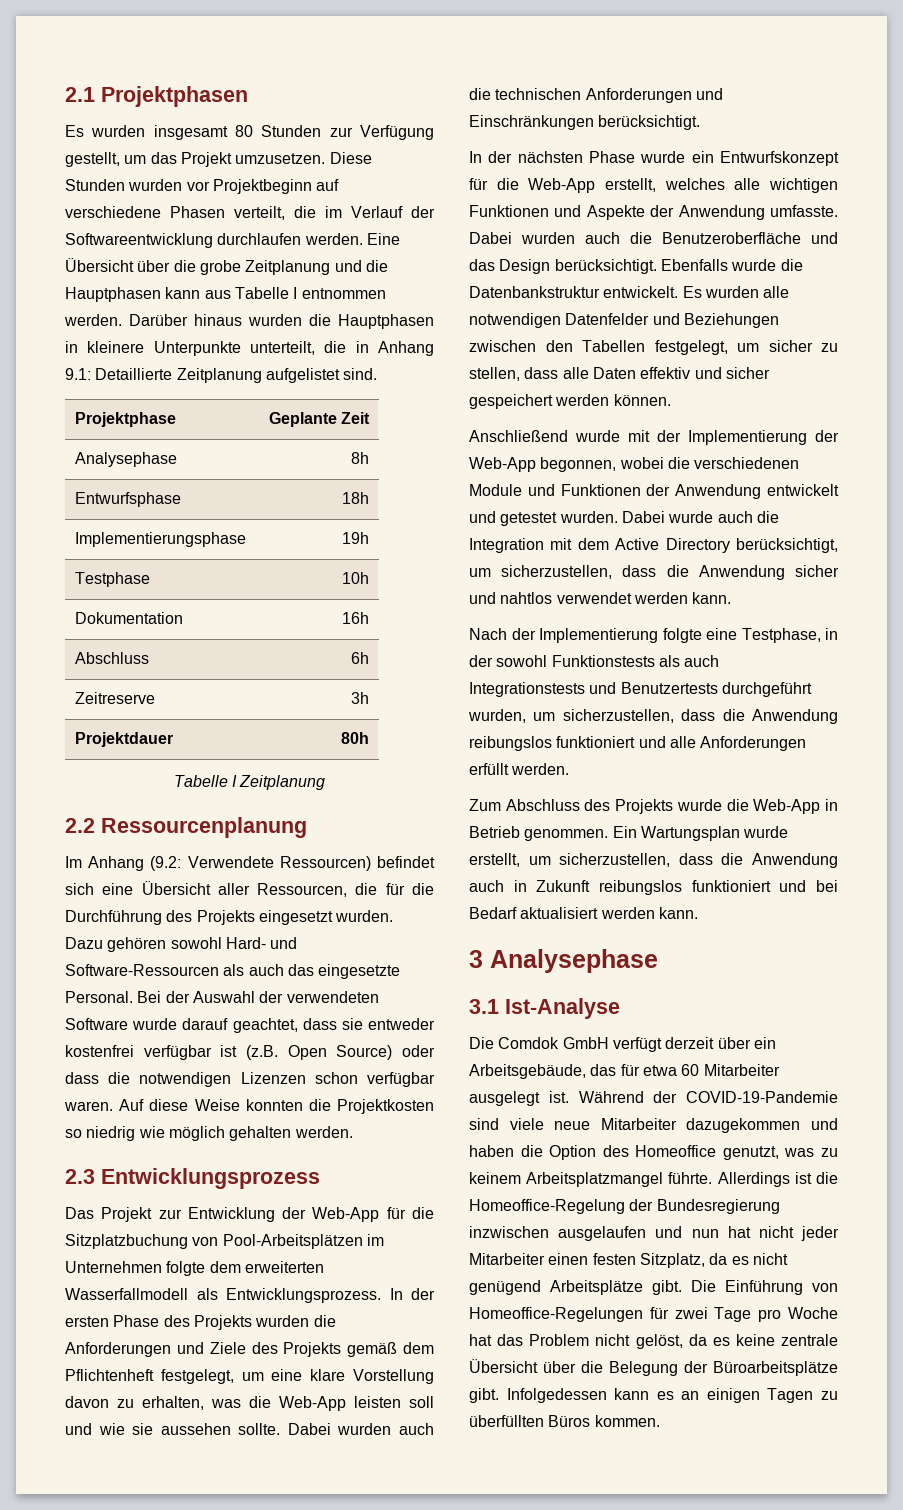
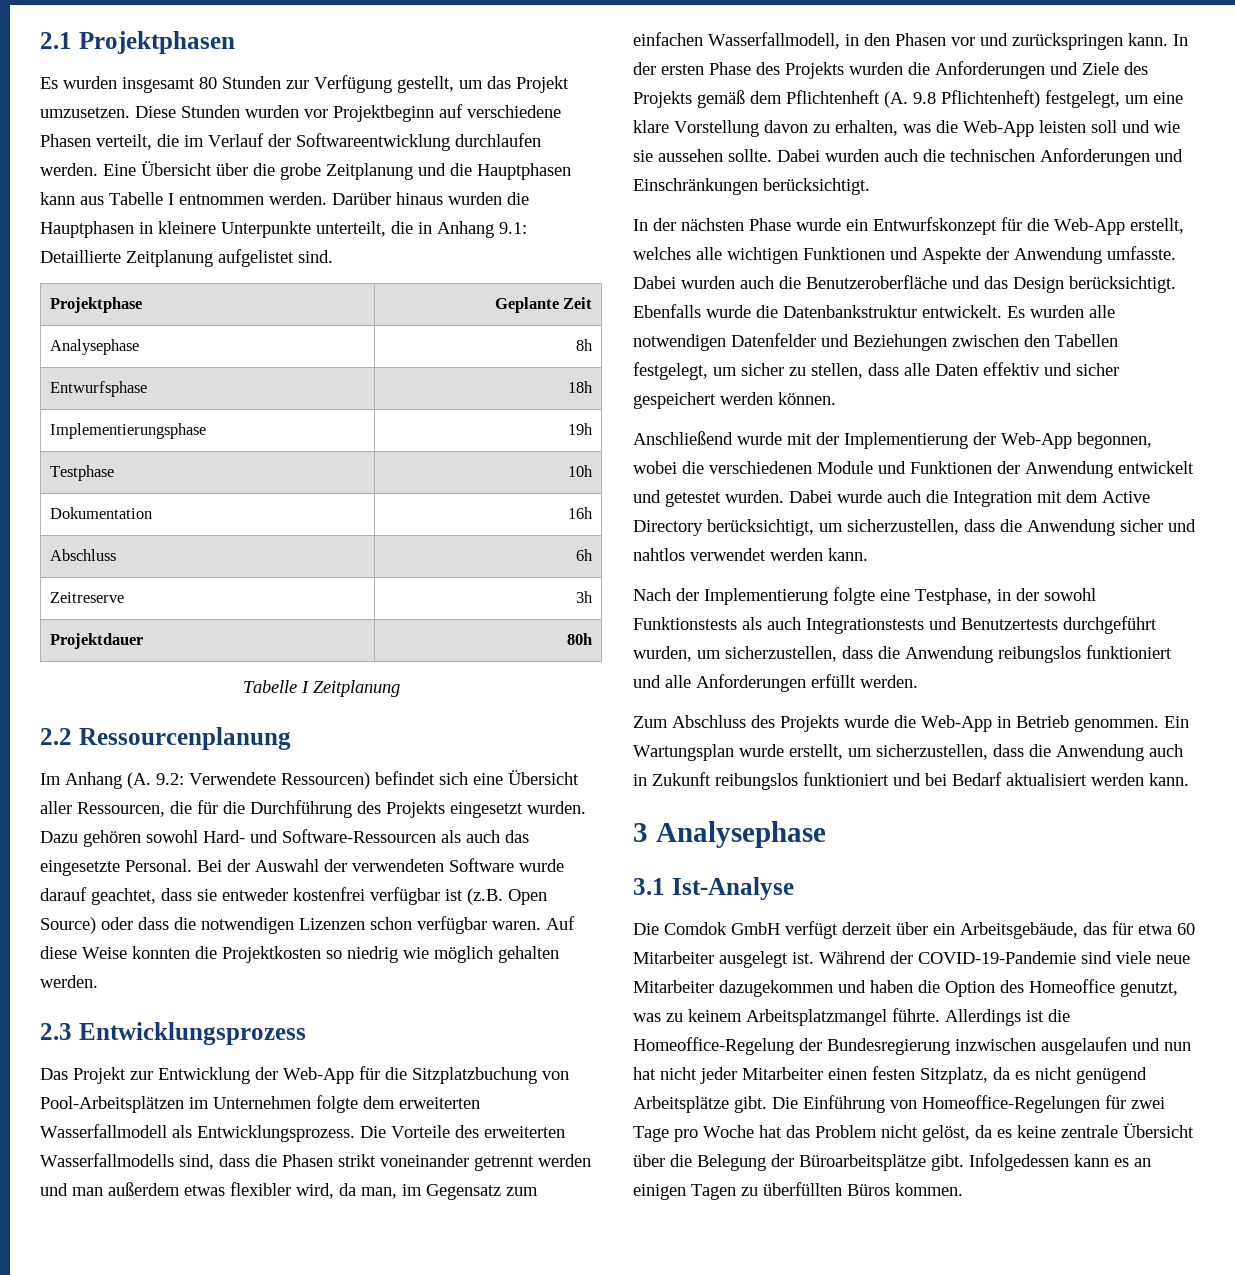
[150,856,182,871] (9.2: -> [127,772,184,789] (A. 9.2:
(381, 1295) none -> [360,1125,565,1138] [40,1153,591,1171] [40,1182,538,1200] [633,32,1168,50] Die Vorteile des erweiterten Wasserfallmodells sind, dass die Phasen strikt voneinander getrennt werden und man außerdem etwas flexibler wird, da man, im Gegensatz zum einfachen Wasserfallmodell, in den Phasen vor und zurückspringen kann.
(154, 1375) none -> [884,90,1040,108] (A. 9.8 Pflichtenheft)

